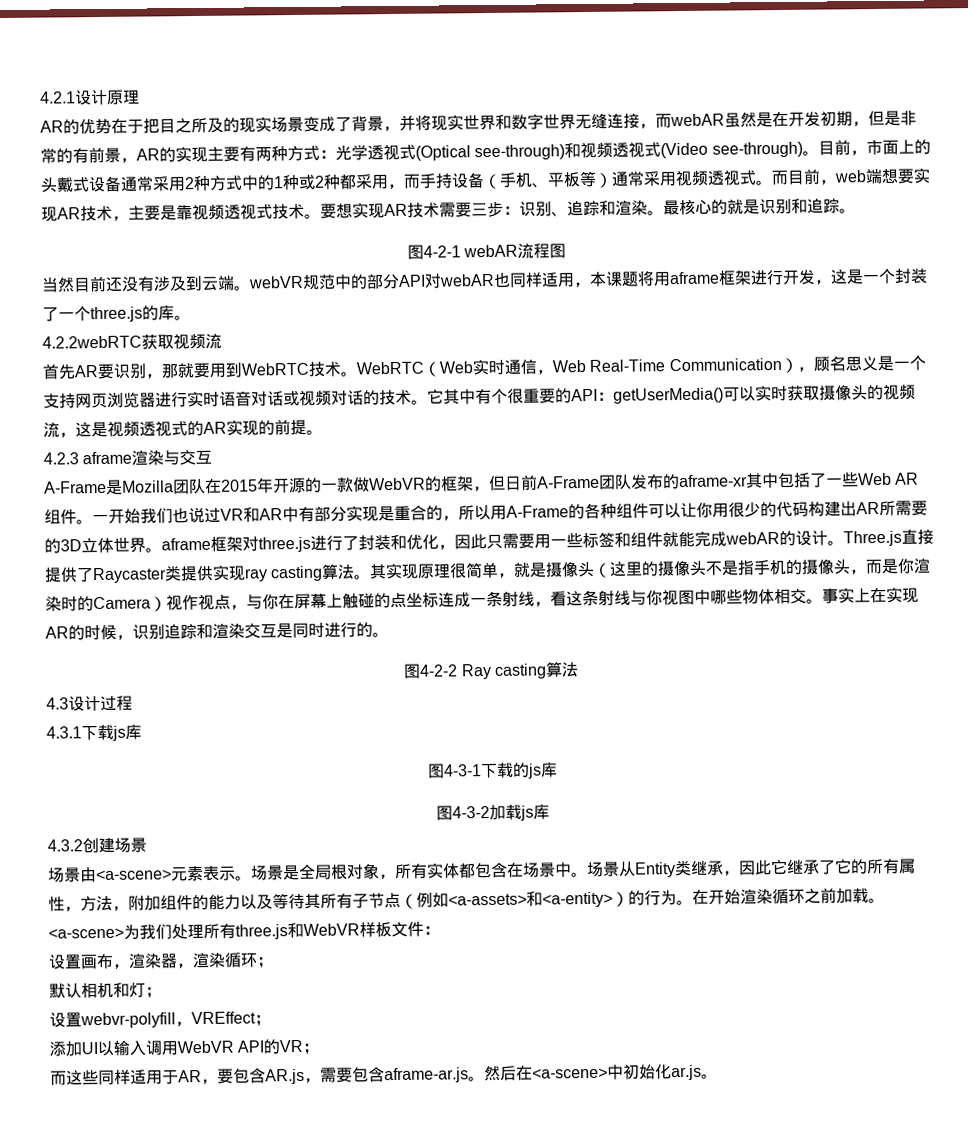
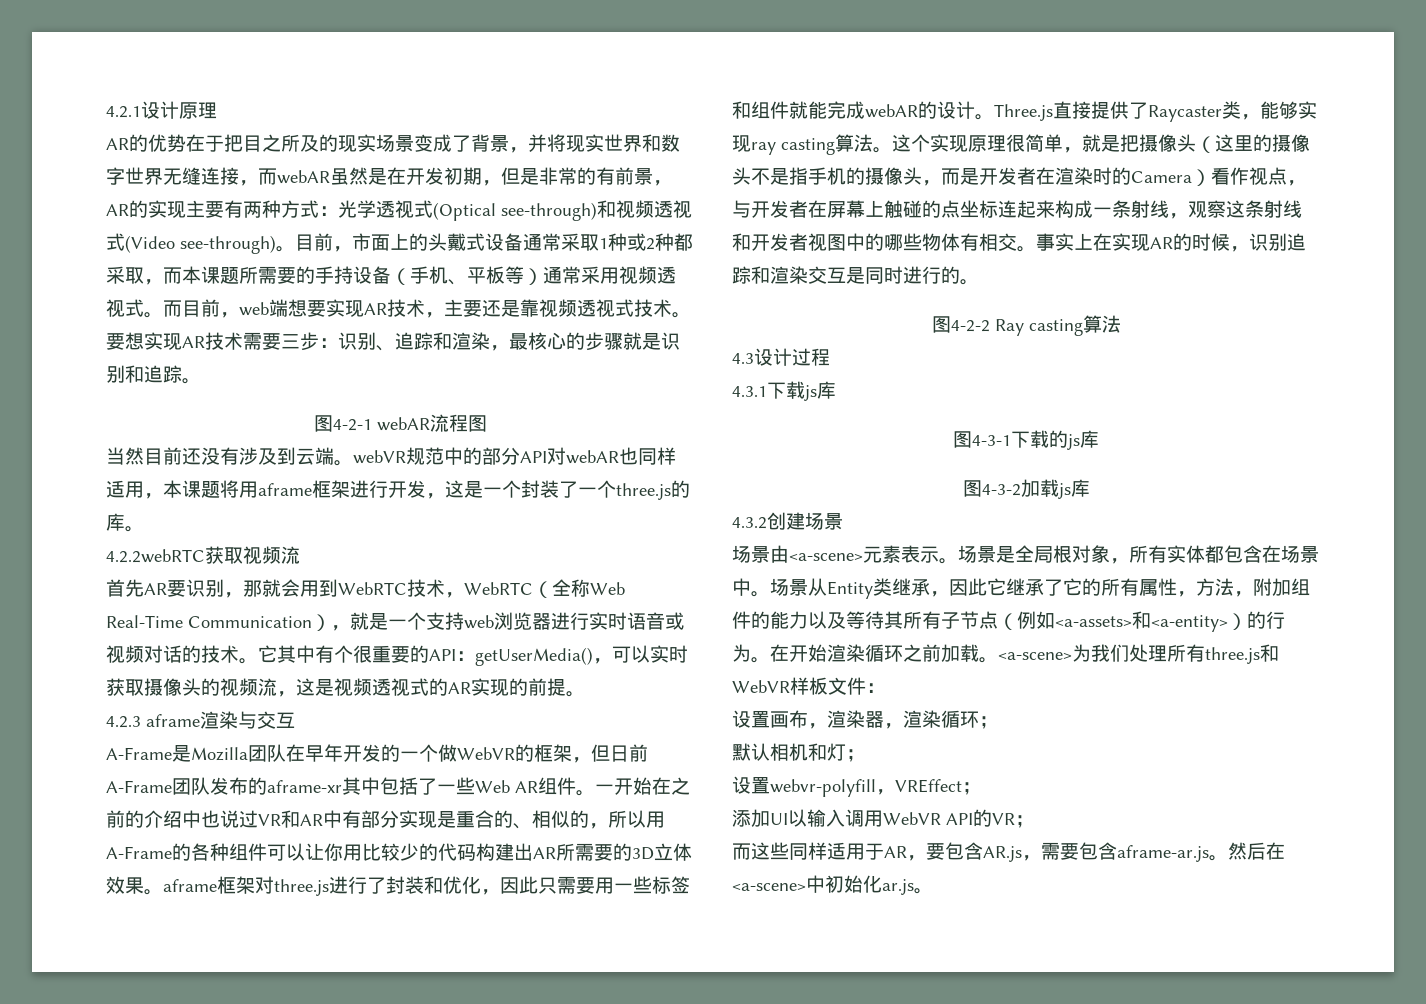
[168,175,275,192] 用2种方式中的 -> [580,234,599,251] 取
[371,173,421,190] 用，而 -> [125,266,315,285] 取，而本课题所需要的
(161, 213) none -> [482,300,501,317] 还
[647,210,664,216] 。 -> [490,345,509,351] ，
(728, 207) none -> [585,332,623,351] 步骤
[193,362,210,379] 要 -> [281,579,300,597] 会
[340,359,553,377] 。WebRTC（Web实时通信， -> [445,579,590,598] ，WebRTC（全称
[812,355,878,372] 顾名思义 -> [350,612,369,630] 就
[75,392,108,409] 网页 -> [464,615,494,629] web
[251,391,284,407] 对话 -> (665, 621) none
(724, 395) none -> [593,658,612,664] ，
[221,477,354,494] 2015年开源的一款 -> [305,744,438,762] 早年开发的一个
[140,508,173,524] 我们 -> [652,777,690,795] [106,810,201,828] 在之前的介绍中
(443, 513) none -> [513,810,589,829] 、相似的
[728,502,745,518] 很 -> [362,843,400,861] 比较
[113,537,146,553] 世界 -> [106,876,144,894] 效果
[180,565,214,582] 提供 -> [1241,101,1298,120] ，能够
[369,564,388,580] 其 -> [892,134,930,152] 这个
(548, 570) none -> [1120,134,1139,152] 把
[897,558,916,574] 你 -> [979,167,1055,185] 开发者在
[166,594,183,611] 视 -> [1211,167,1230,185] 看
[262,594,279,610] 你 -> [751,200,808,218] 开发者
(455, 600) none -> [1017,200,1074,218] 起来构
[550,591,567,607] 看 -> [1188,200,1226,218] 观察
[630,589,711,606] 与你视图中 -> [732,233,884,251] 和开发者视图中的
(775, 597) none -> [960,233,979,251] 有

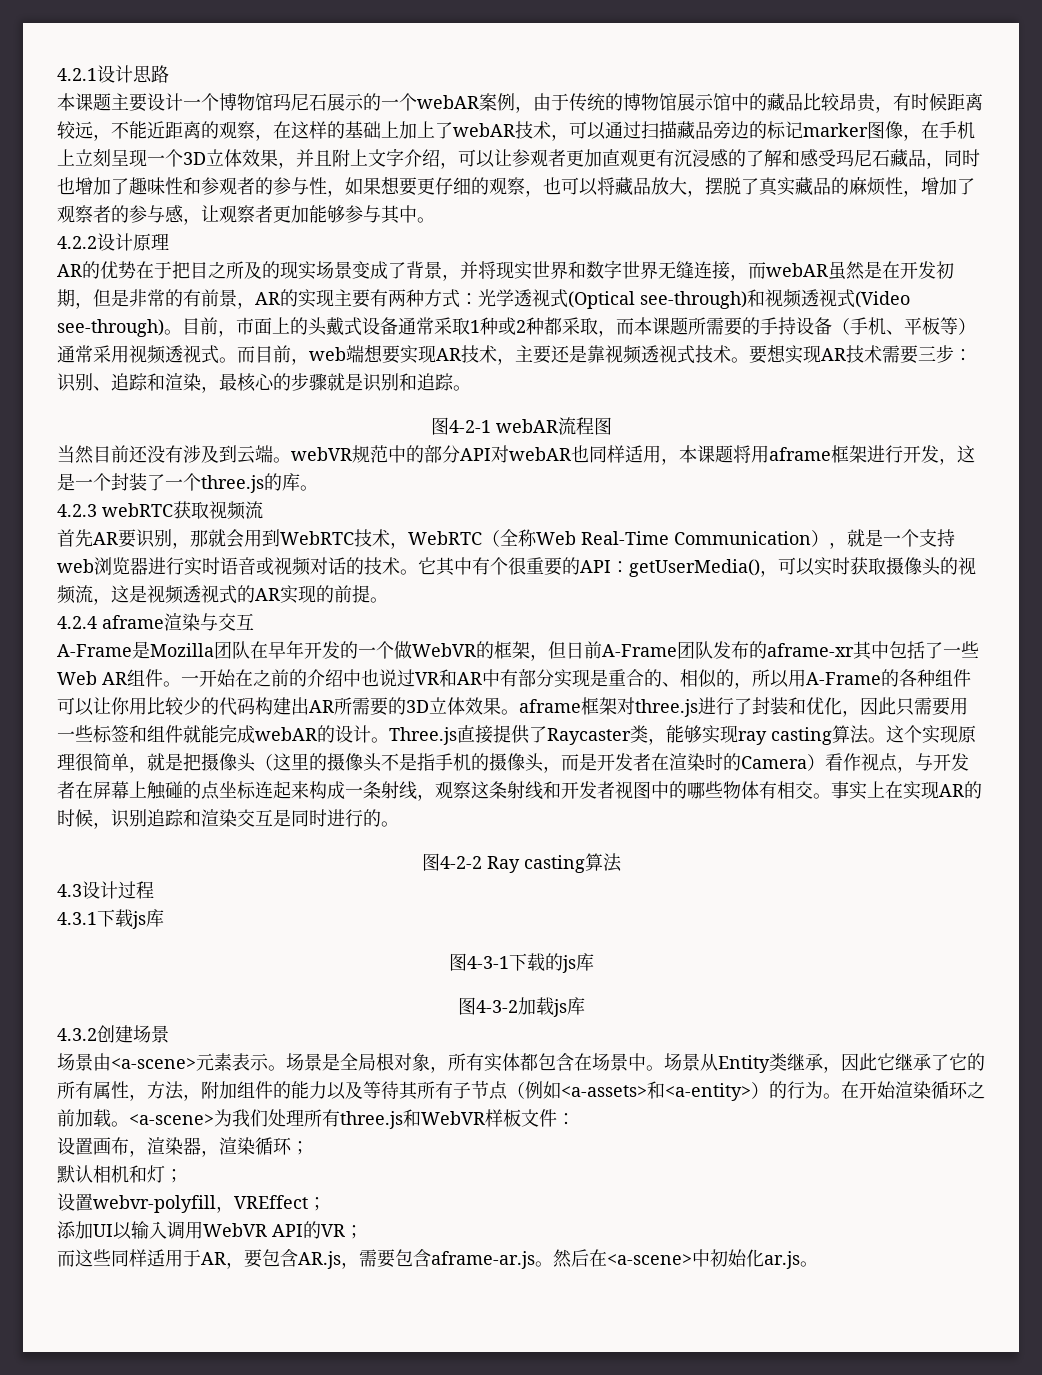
(179, 110) none -> [133,65,169,83] [57,93,983,113] [57,121,975,141] [57,148,980,169] [57,176,975,197] [57,205,435,225] [57,233,133,251] 思路 // 本课题主要设计一个博物馆玛尼石展示的一个webAR案例，由于传统的博物馆展示馆中的藏品比较昂贵，有时候距离较远，不能近距离的观察，在这样的基础上加上了webAR技术，可以通过扫描藏品旁边的标记marker图像，在手机上立刻呈现一个3D立体效果，并且附上文字介绍，可以让参观者更加直观更有沉浸感的了解和感受玛尼石藏品，同时也增加了趣味性和参观者的参与性，如果想要更仔细的观察，也可以将藏品放大，摆脱了真实藏品的麻烦性，增加了观察者的参与感，让观察者更加能够参与其中。 // 4.2.2设计
[106,549,205,563] 4.2.2webRTC -> [57,503,173,517] 4.2.3 webRTC
[106,716,141,728] 4.2.3 -> [57,616,97,629] 4.2.4

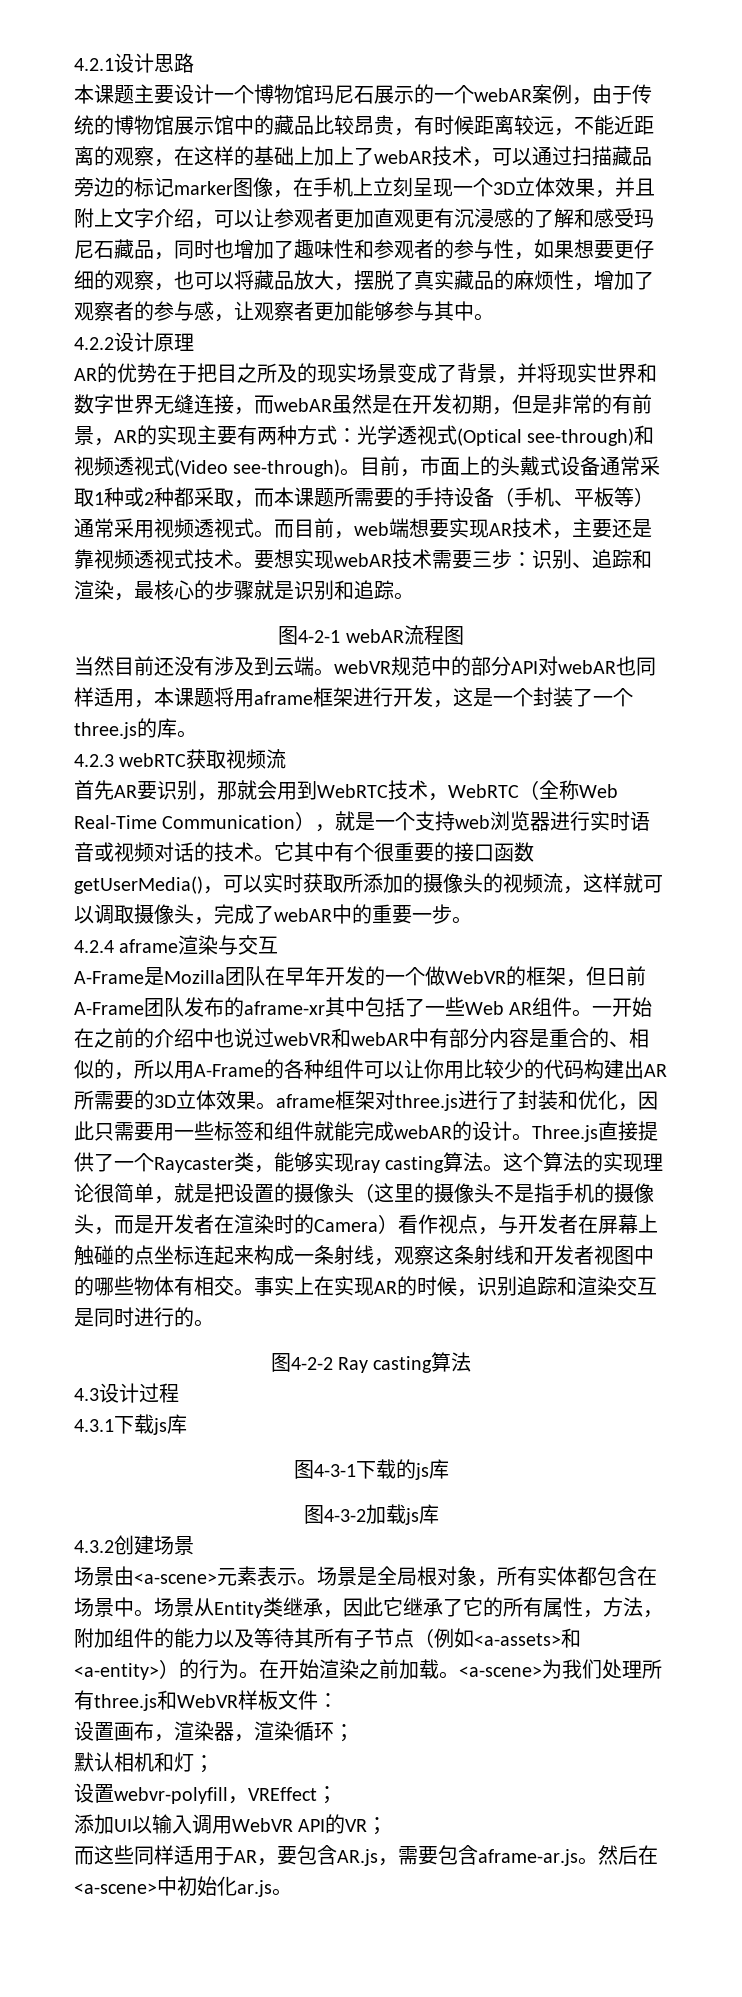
[821,348,846,361] AR -> [334,553,392,567] webAR
[580,560,629,573] API： -> [454,842,534,862] 接口函数
(886, 566) none -> [343,873,423,893] 所添加的
[129,585,370,604] 是视频透视式的AR实现的前提 -> [603,873,663,893] [74,904,452,925] 样就可以调取摄像头，完成了webAR中的重要一步
[415,669,482,687] VR和AR -> [274,1028,409,1048] webVR和webAR
[554,669,590,688] 实现 -> [489,1028,529,1048] 内容
(547, 734) none -> [114,1153,154,1172] 一个
[922,725,976,744] [57,753,75,770] 实现原理 -> [543,1152,664,1172] [74,1183,94,1203] 算法的实现理论
(201, 762) none -> [234,1183,294,1203] 设置的
[931,1081,968,1099] 循环 -> (359, 1669) none

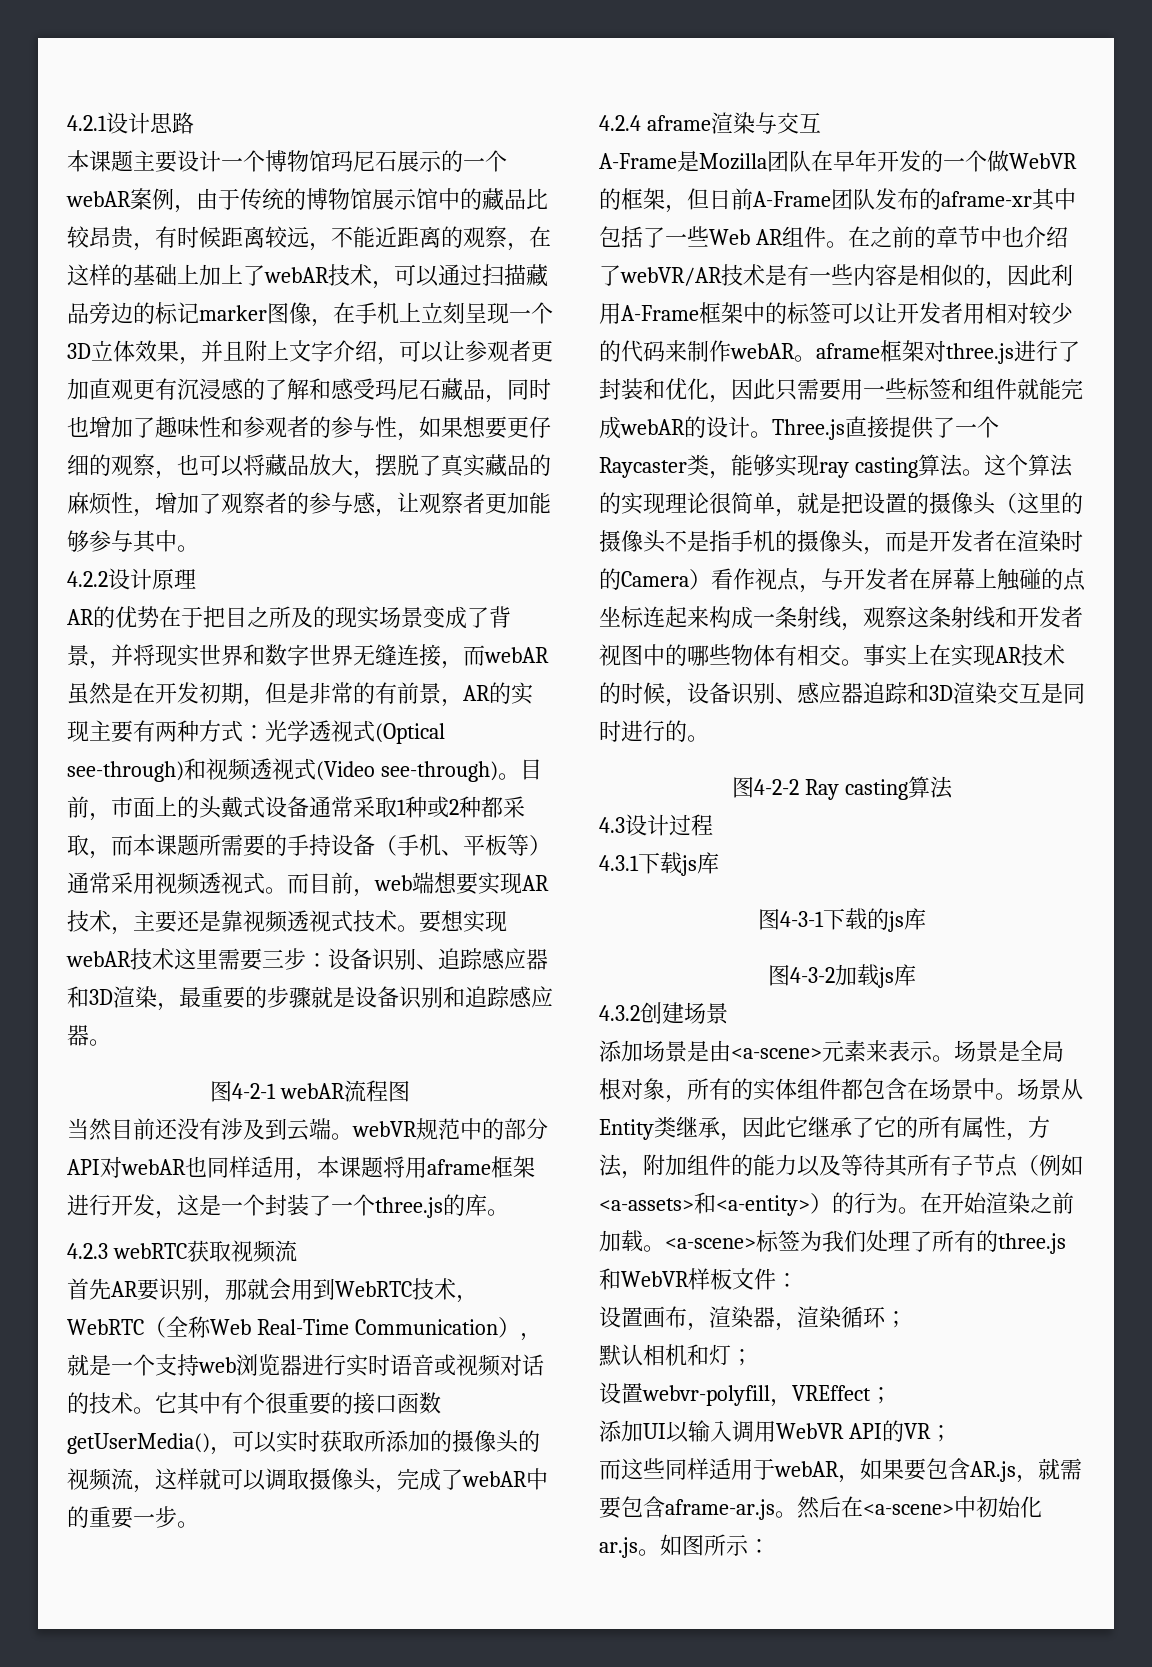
(432, 559) none -> [174,948,218,970] 这里
(532, 559) none -> [328,948,372,970] 设备
[632,549,652,569] 和 -> [482,948,548,970] [67,986,113,1008] 感应器和3D
[154,580,194,600] 核心 -> [201,986,245,1009] 重要
(294, 590) none -> [355,986,399,1008] 设备
(394, 590) none -> [509,986,553,1008] [67,1025,89,1046] 感应器
[592,997,653,1017] 一开始 -> (848, 244) none
[154,1028,649,1048] [74,1059,667,1080] [74,1090,256,1110] 介绍中也说过webVR和webAR中有部分内容是重合的、相似的，所以用A-Frame的各种组件可以让你用比较少的代码构建出AR所需要的3D立体效果 -> [935,226,1068,248] [599,264,1073,289] [599,302,1073,325] [599,340,795,362] 章节中也介绍了webVR/AR技术是有一些内容是相似的，因此利用A-Frame框架中的标签可以让开发者用相对较少的代码来制作webAR
(397, 1287) none -> [1021,644,1065,666] 技术
[477,1276,577,1296] 识别追踪和 -> [687,682,953,705] 设备识别、感应器追踪和3D
[74,1566,114,1586] 场景 -> [599,1040,709,1062] 添加场景是
(257, 1576) none -> [866,1040,888,1062] 来
[537,1566,577,1586] 实体 -> [731,1078,841,1101] 的实体组件
(542, 1671) none -> [756,1230,800,1252] 标签
[642,1659,662,1679] [74,1690,94,1710] 所有 -> [910,1230,998,1252] 了所有的
[234,1850,277,1866] AR， -> [774,1458,904,1483] webAR，如果
(398, 1862) none -> [1038,1458,1060,1480] 就
(292, 1892) none -> [660,1534,770,1556] 如图所示：

